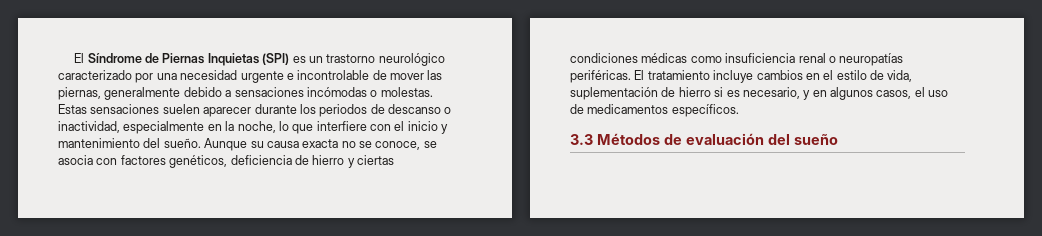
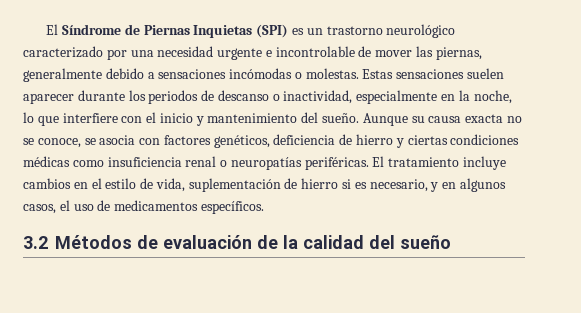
[570,134,593,145] 3.3 -> [23,236,48,249] 3.2
(764, 139) none -> [257,235,364,249] de la calidad

